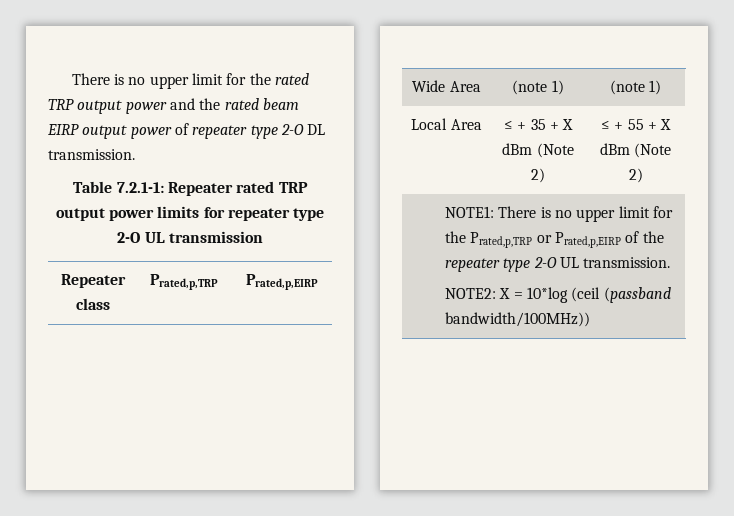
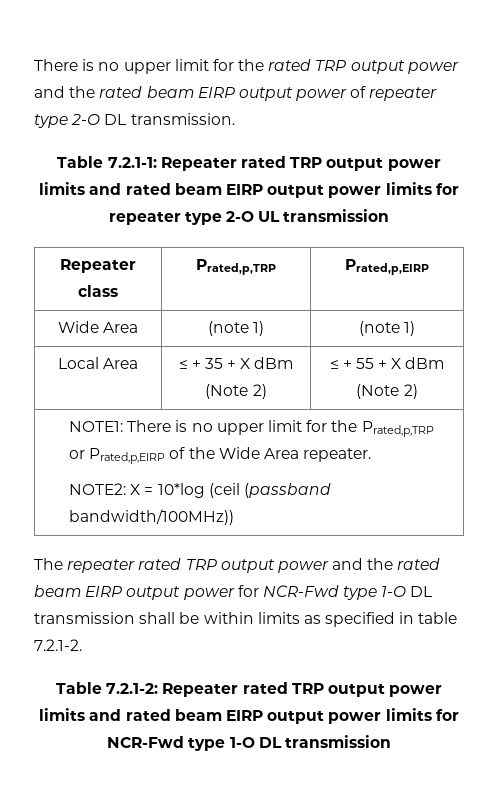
(200, 212) none -> [89,182,432,198] and rated beam EIRP output power limits
[444,257,671,272] repeater type 2-O UL transmission. -> [218,447,372,462] Wide Area repeater.
(590, 319) none -> [34,558,441,573] [34,585,433,600] [34,612,458,627] [34,639,82,651] [55,682,443,697] [39,708,459,724] [107,735,391,751] // The repeater rated TRP output power and the rated beam EIRP output power for NCR-Fwd type 1-O DL transmission shall be within limits as specified in table 7.2.1-2. // Table 7.2.1-2: Repeater rated TRP output power limits and rated beam EIRP output power limits for NCR-Fwd type 1-O DL transmission

